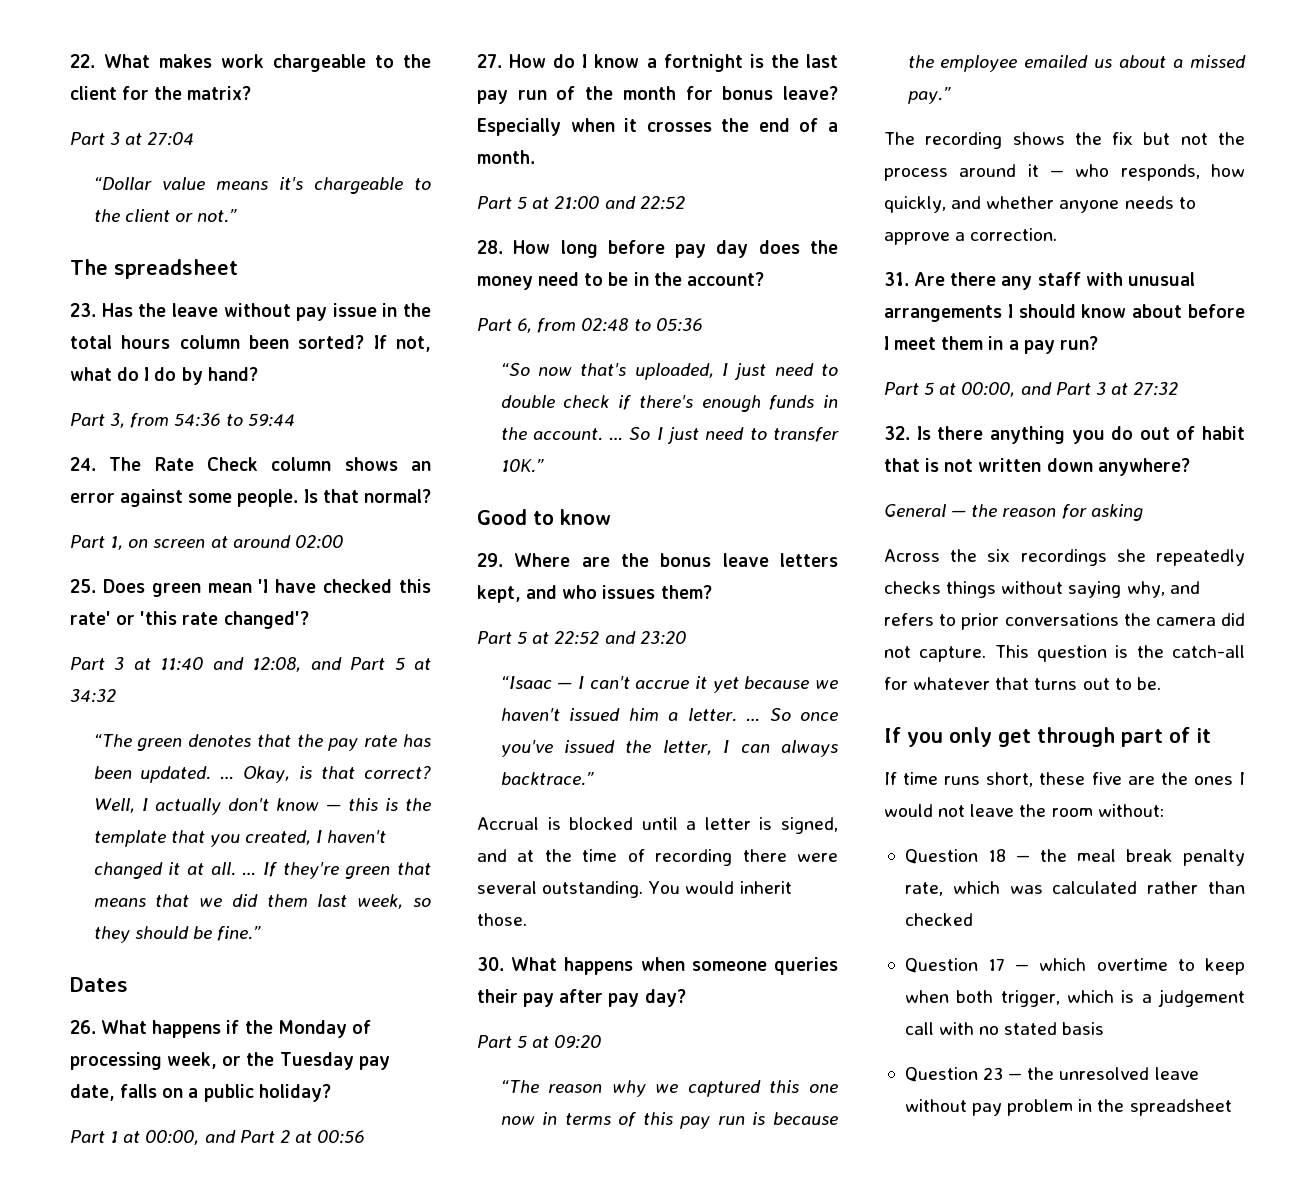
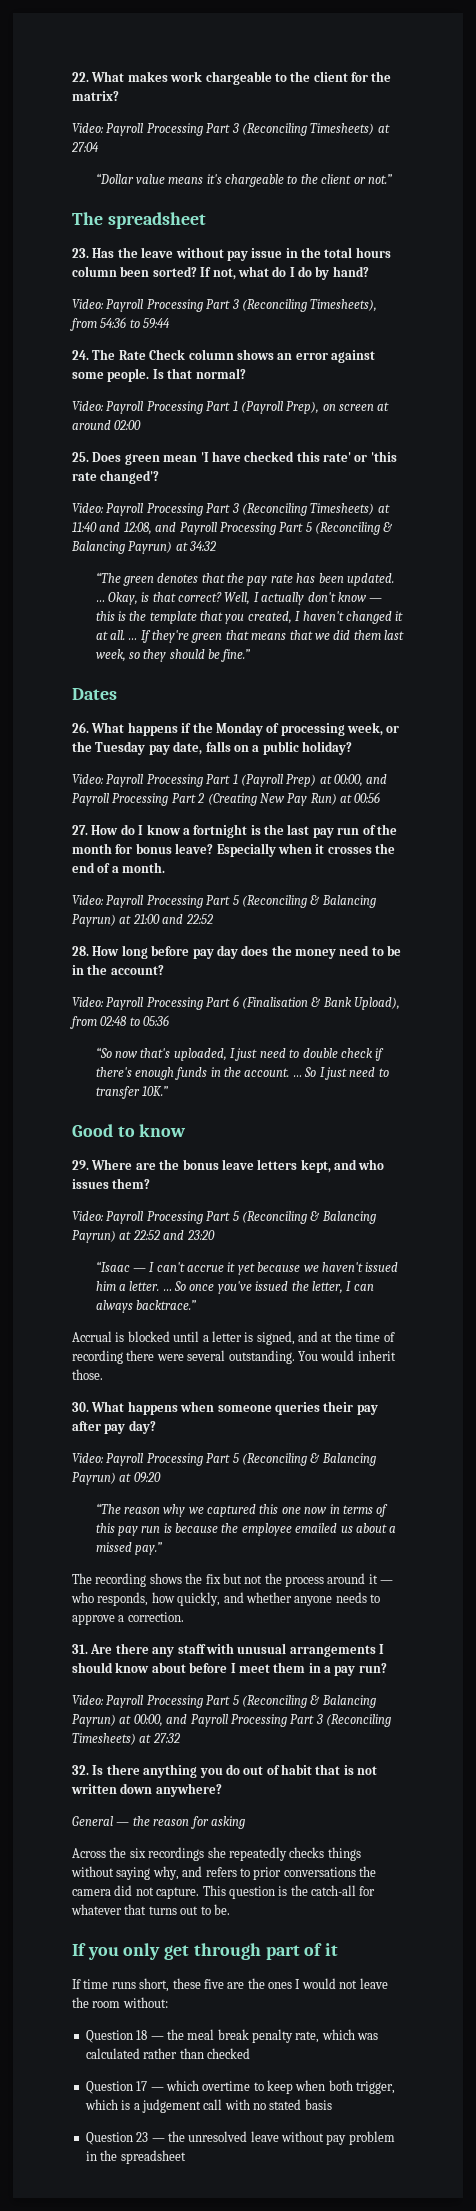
[70,132,121,145] Part 3 -> [72,123,375,136] Video: Payroll Processing Part 3 (Reconciling Timesheets)
[70,413,126,428] Part 3, -> [72,299,378,312] Video: Payroll Processing Part 3 (Reconciling Timesheets),
[70,535,124,550] Part 1, -> [72,401,320,414] Video: Payroll Processing Part 1 (Payroll Prep),
[70,657,125,670] Part 3 -> [72,503,375,516] Video: Payroll Processing Part 3 (Reconciling Timesheets)
[350,657,405,670] Part 5 -> [179,522,393,535] [71,541,173,554] Payroll Processing Part 5 (Reconciling & Balancing Payrun)
[70,1130,290,1145] Part 1 at 00:00, and Part 2 -> [72,774,388,787] [72,793,337,806] Video: Payroll Processing Part 1 (Payroll Prep) at 00:00, and Payroll Processing Part 2 (Creating New Pay Run)
[477,196,528,209] Part 5 -> [72,895,376,908] [72,914,116,927] Video: Payroll Processing Part 5 (Reconciling & Balancing Payrun)
[477,318,533,333] Part 6, -> [72,996,400,1010] Video: Payroll Processing Part 6 (Finalisation & Bank Upload),
[477,631,528,644] Part 5 -> [72,1211,376,1224] [72,1230,116,1243] Video: Payroll Processing Part 5 (Reconciling & Balancing Payrun)
[477,1035,528,1048] Part 5 -> [72,1453,376,1466] [72,1472,116,1485] Video: Payroll Processing Part 5 (Reconciling & Balancing Payrun)
[884,382,1106,397] Part 5 at 00:00, and Part 3 -> [72,1695,376,1708] [72,1714,391,1727] [72,1733,136,1745] Video: Payroll Processing Part 5 (Reconciling & Balancing Payrun) at 00:00, and Payroll Processing Part 3 (Reconciling Timesheets)

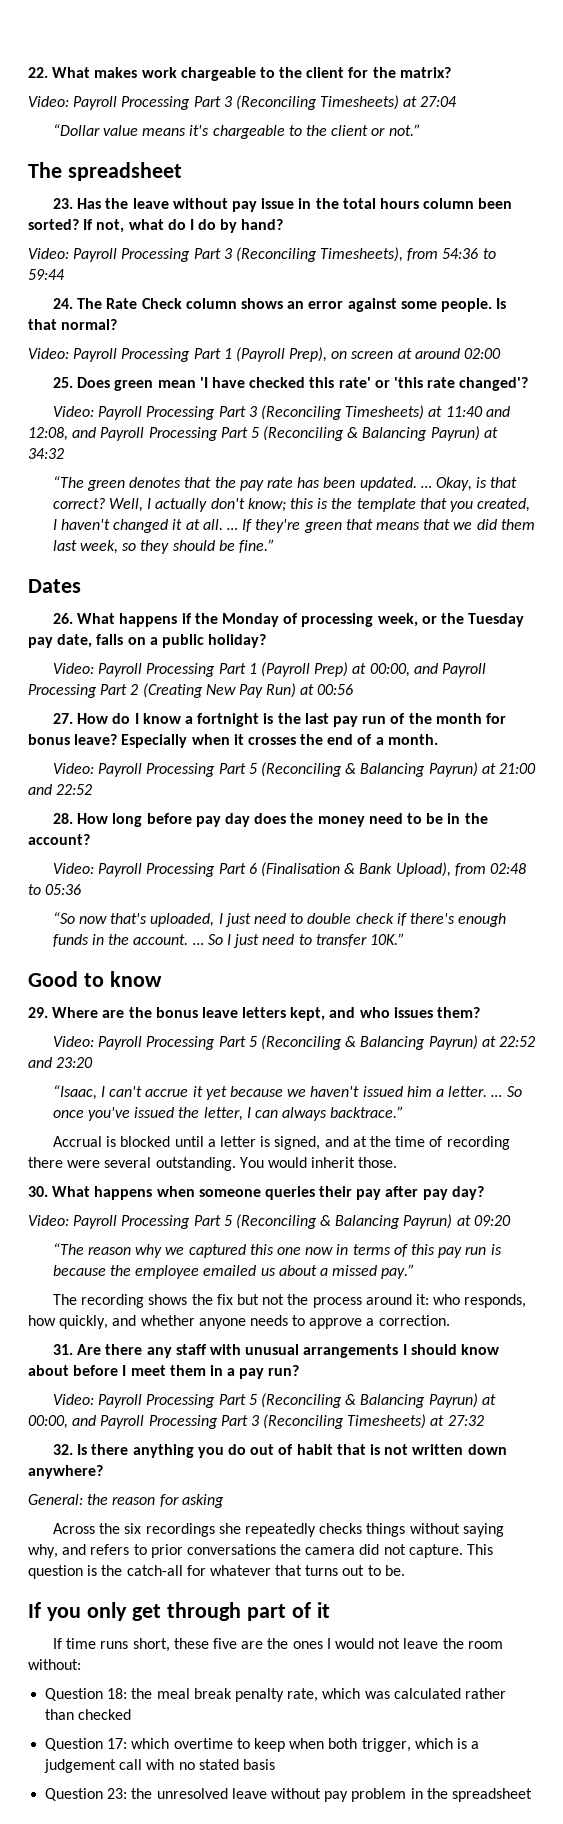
[337,592,383,602] know — -> [247,498,286,512] know;
[95,1261,146,1272] “Isaac — -> [52,1085,97,1100] “Isaac,
[368,1574,394,1584] it — -> [415,1294,429,1305] it:
[72,1816,130,1826] General — -> [28,1494,83,1505] General:
[136,2030,164,2040] 18 — -> [107,1688,128,1699] 18:
[136,2081,164,2091] 17 — -> [107,1738,128,1749] 17:
[136,2132,165,2142] 23 — -> [107,1788,128,1799] 23:

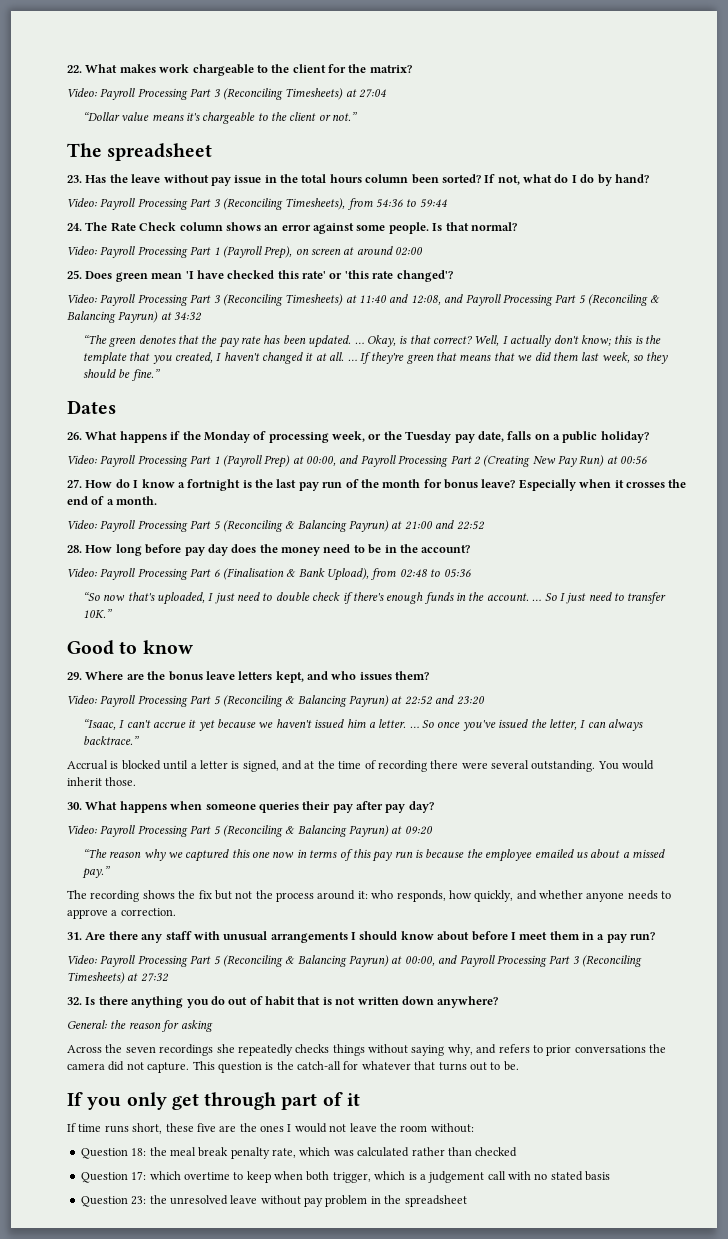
[124,1523,142,1534] six -> [125,1046,156,1053] seven

